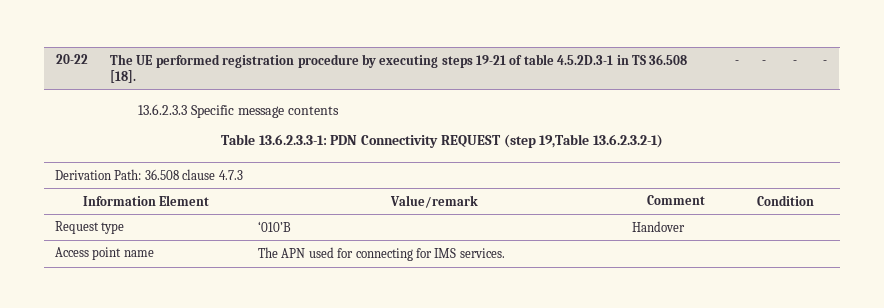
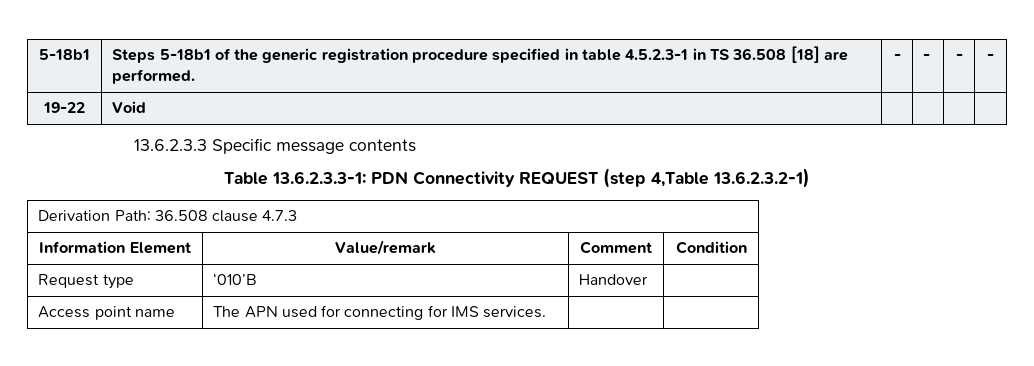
[56,54,88,64] [110,54,688,68] [110,70,137,83] 20-22 | The UE performed registration procedure by executing steps 19-21 of table 4.5.2D.3-1 in TS 36.508 [18]. -> [39,49,90,60] [112,46,848,63] [112,69,196,84] 5-18b1 | Steps 5-18b1 of the generic registration procedure specified in table 4.5.2.3-1 in TS 36.508 [18] are performed.
(827, 62) none -> [43,102,85,113] [112,101,147,113] // 19-22 | Void | | | |
[539,134,590,148] 19,Table -> [651,172,709,187] 4,Table

